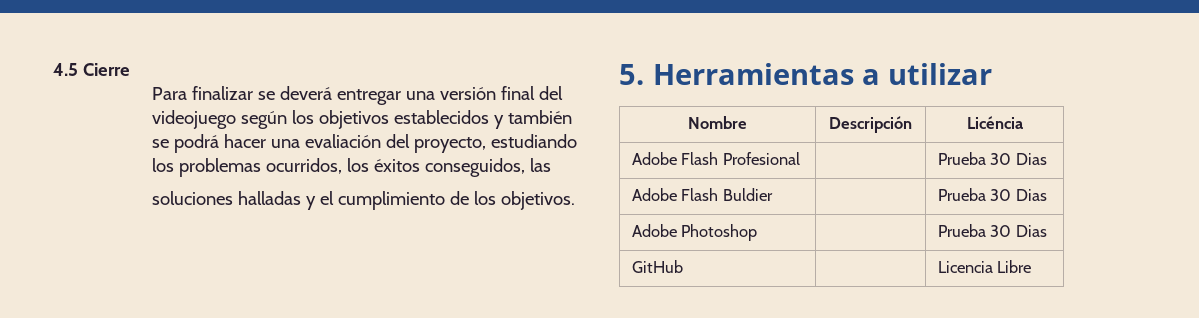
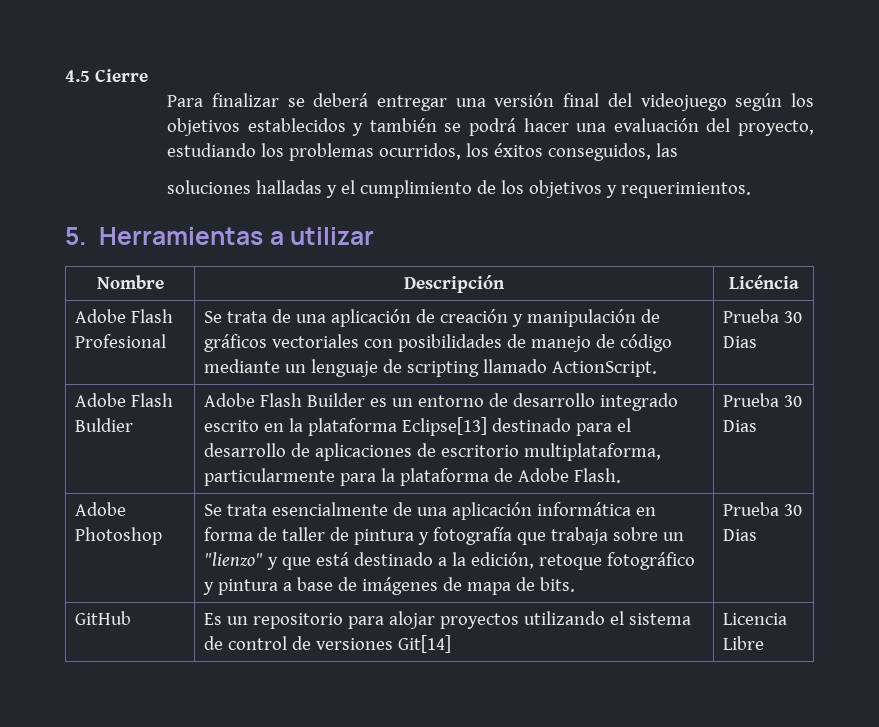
[280,86,333,100] deverá -> [313,93,369,107] deberá
[305,134,382,148] evaliación -> [613,118,699,132] evaluación
[501,191,576,210] objetivos. -> [529,180,752,198] objetivos y requerimientos.
(800, 158) none -> [204,309,660,327] [204,334,672,352] [204,359,657,377] Se trata de una aplicación de creación y manipulación de gráficos vectoriales con posibilidades de manejo de código mediante un lenguaje de scripting llamado ActionScript.
(773, 194) none -> [204,393,678,411] [204,417,631,436] [204,443,661,461] [204,468,621,486] Adobe Flash Builder es un entorno de desarrollo integrado escrito en la plataforma Eclipse[13] destinado para el desarrollo de aplicaciones de escritorio multiplataforma, particularmente para la plataforma de Adobe Flash.
[937,224,1047,237] [631,260,683,273] | Prueba 30 Dias // GitHub | -> [204,502,656,520] [204,527,684,545] [204,552,695,570] [203,577,575,595] [723,502,803,516] [723,529,758,541] [75,611,132,625] [204,611,691,629] [204,635,451,653] Se trata esencialmente de una aplicación informática en forma de taller de pintura y fotografía que trabaja sobre un "lienzo" y que está destinado a la edición, retoque fotográfico y pintura a base de imágenes de mapa de bits. | Prueba 30 Dias // GitHub | Es un repositorio para alojar proyectos utilizando el sistema de control de versiones Git[14]

